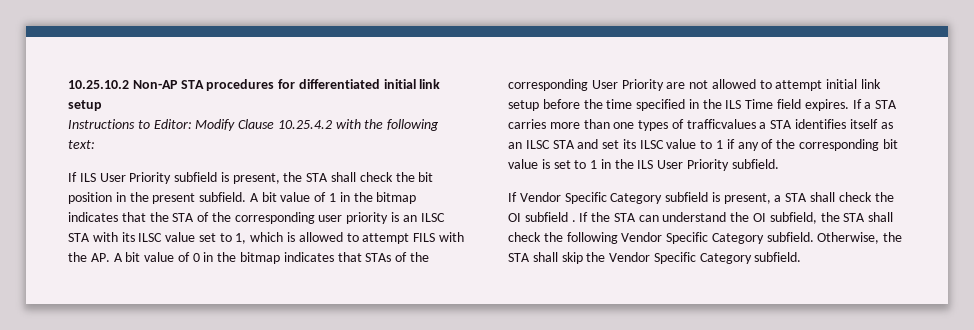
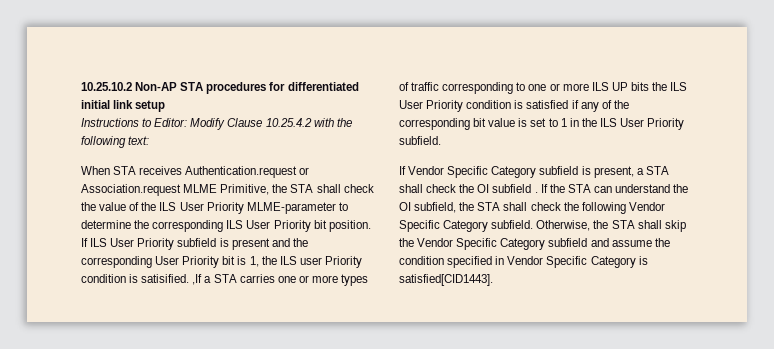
(95, 144) none -> [81,166,310,178] [81,184,374,196] [81,202,348,214] [81,220,371,232] When STA receives Authentication.request or Association.request MLME Primitive, the STA shall check the value of the ILS User Priority MLME-parameter to determine the corresponding ILS User Priority bit position.
[232,172,434,184] [68,192,417,204] [68,212,445,224] [68,232,464,244] [68,252,429,264] [508,79,882,91] [508,99,898,111] [508,119,893,131] [508,139,724,149] present, the STA shall check the bit position in the present subfield. A bit value of 1 in the bitmap indicates that the STA of the corresponding user priority is an ILSC STA with its ILSC value set to 1, which is allowed to attempt FILS with the AP. A bit value of 0 in the bitmap indicates that STAs of the corresponding User Priority are not allowed to attempt initial link setup before the time specified in the ILS Time field expires. If a STA carries more than one types of trafficvalues a STA identifies itself as an ILSC STA and set its ILSC value to 1 -> [231,238,308,250] [81,256,362,268] [81,274,369,286] [399,82,688,94] [399,100,569,112] present and the corresponding User Priority bit is 1, the ILS user Priority condition is satisified. ,If a STA carries one or more types of traffic corresponding to one or more ILS UP bits the ILS User Priority condition is satisfied
[754,252,802,262] subfield. -> [548,238,670,247] [399,256,648,268] [399,274,493,286] subfield and assume the condition specified in Vendor Specific Category is satisfied[CID1443].

